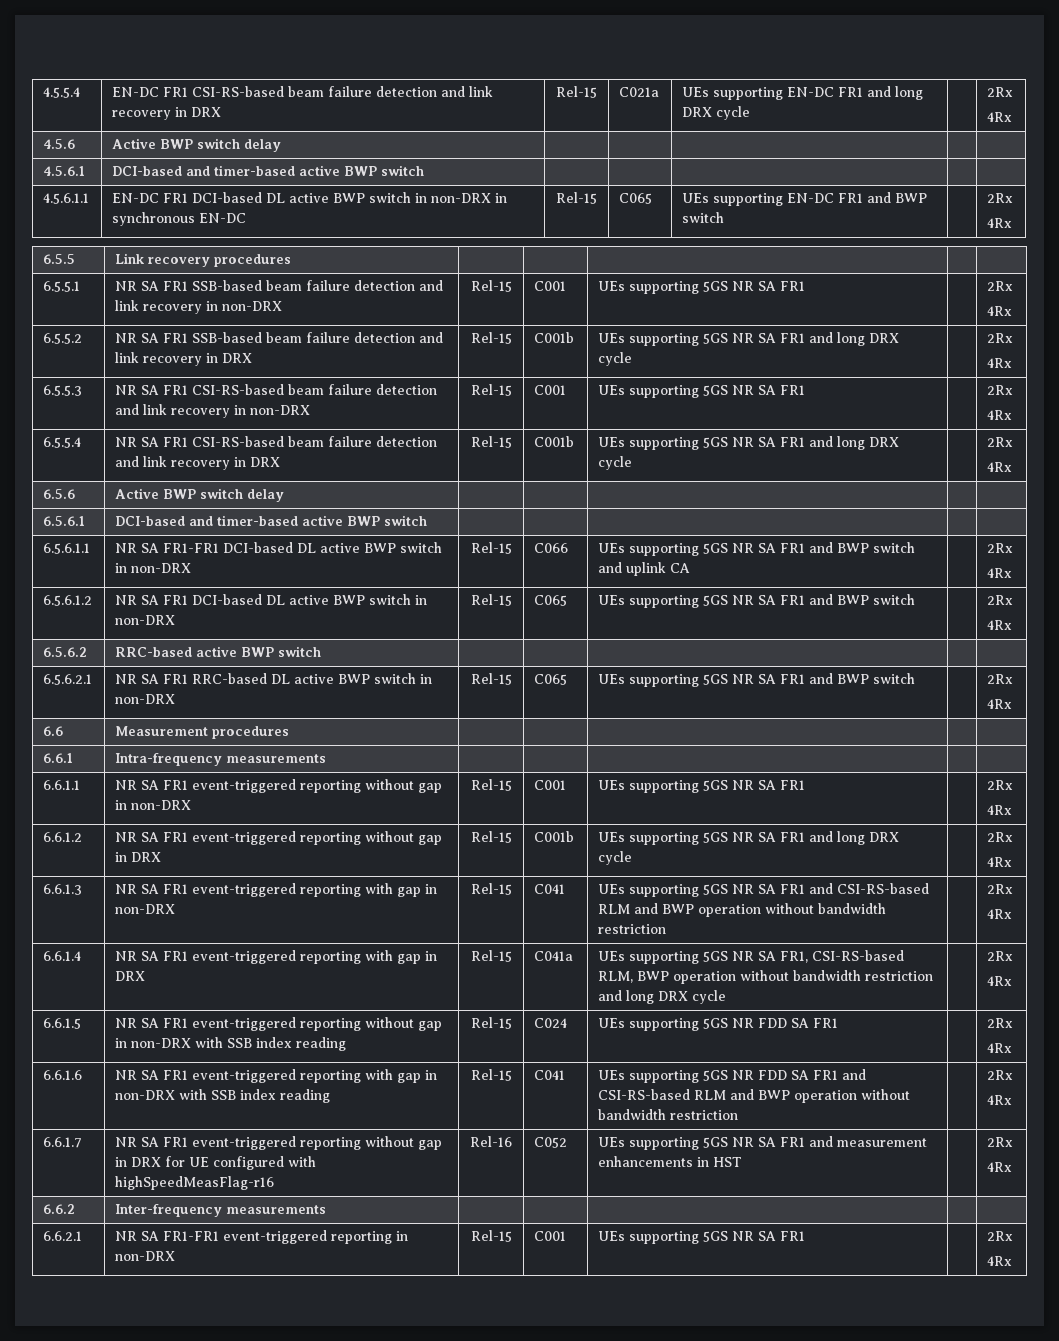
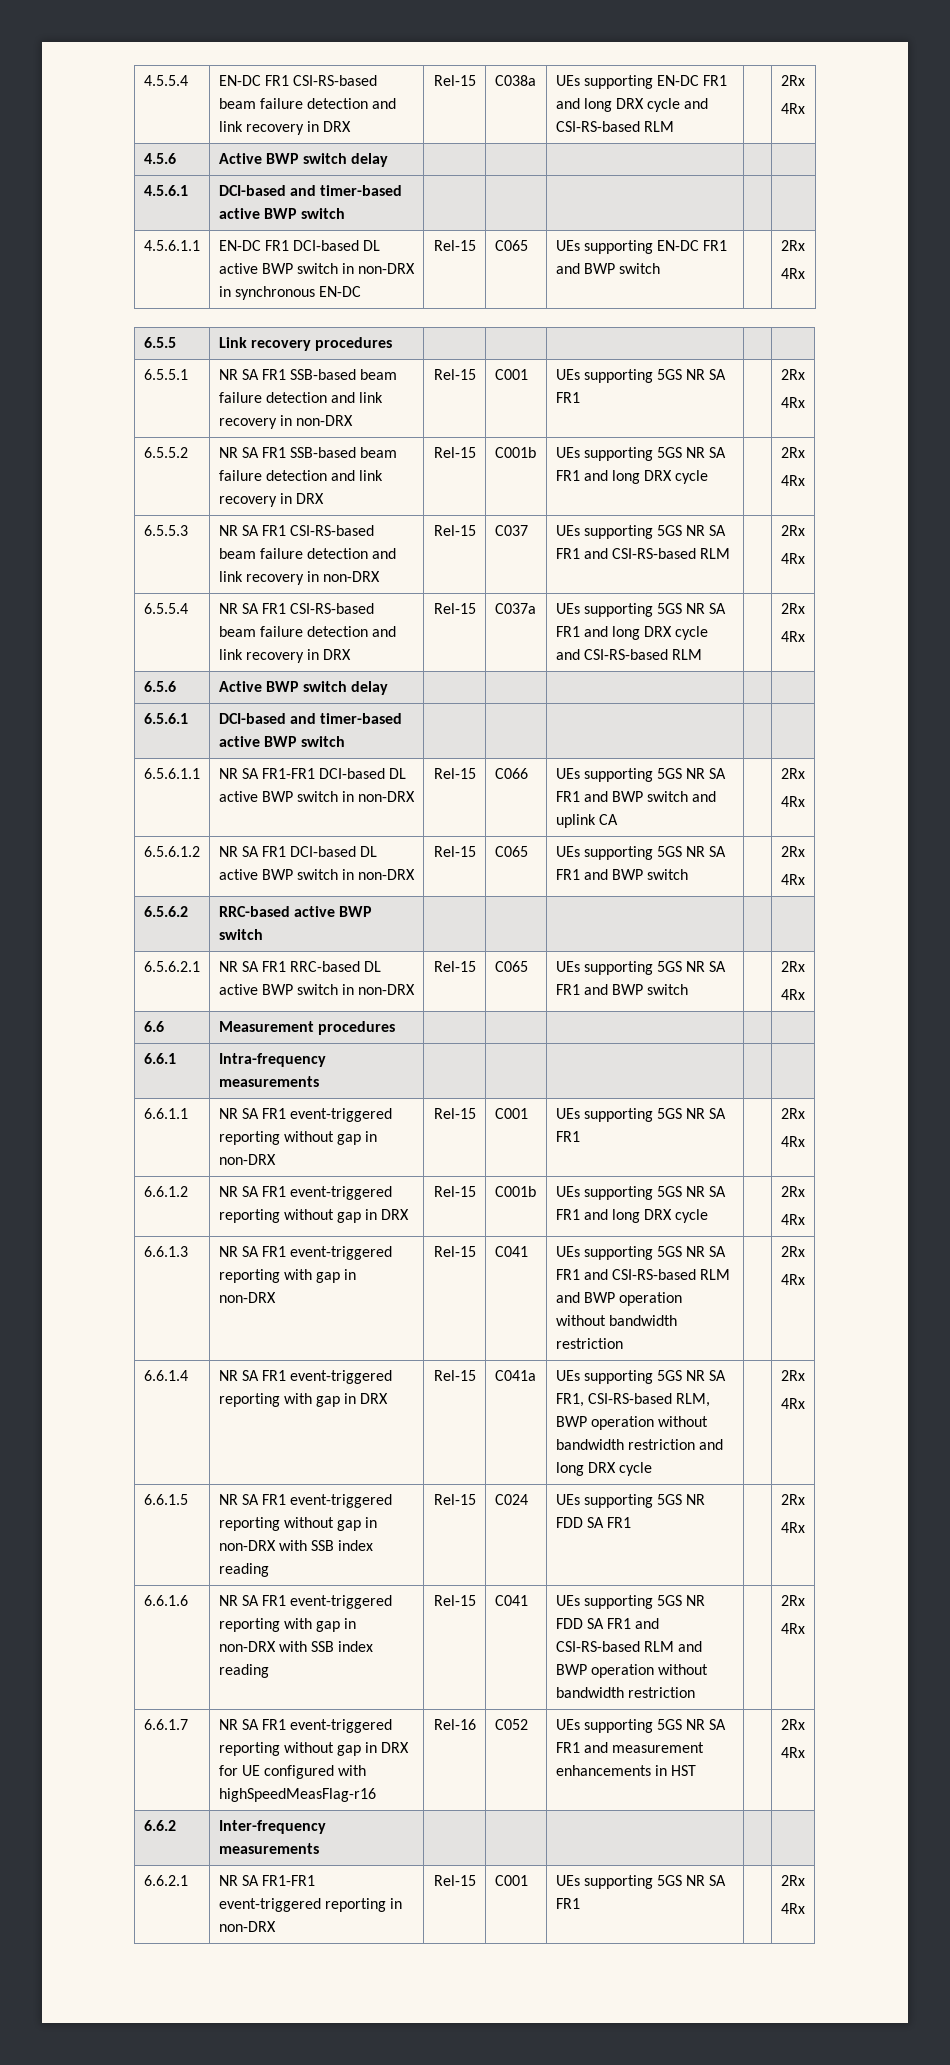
[619,87,660,97] C021a -> [494,75,536,86] C038a
(751, 113) none -> [684,98,709,109] [555,121,674,132] and CSI-RS-based RLM
[534,385,567,395] [598,385,806,398] C001 | UEs supporting 5GS NR SA FR1 -> [494,525,528,536] [555,525,727,539] [555,548,731,559] C037 | UEs supporting 5GS NR SA FR1 and CSI-RS-based RLM
[534,436,575,447] C001b -> [494,603,536,614] C037a
(633, 463) none -> [555,649,702,660] and CSI-RS-based RLM

